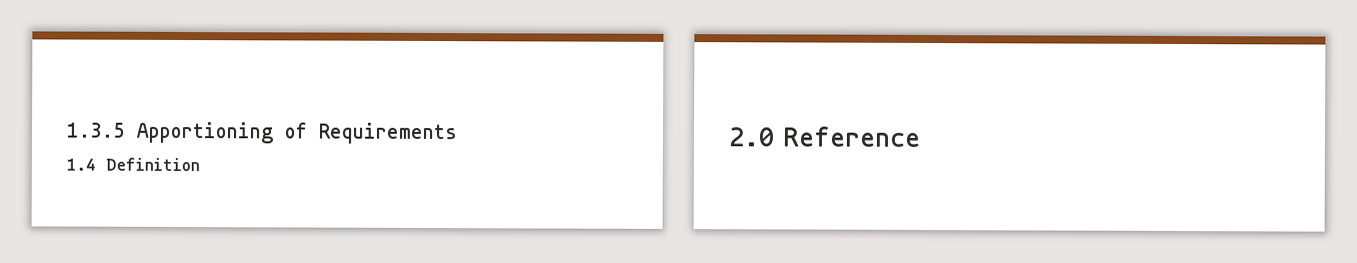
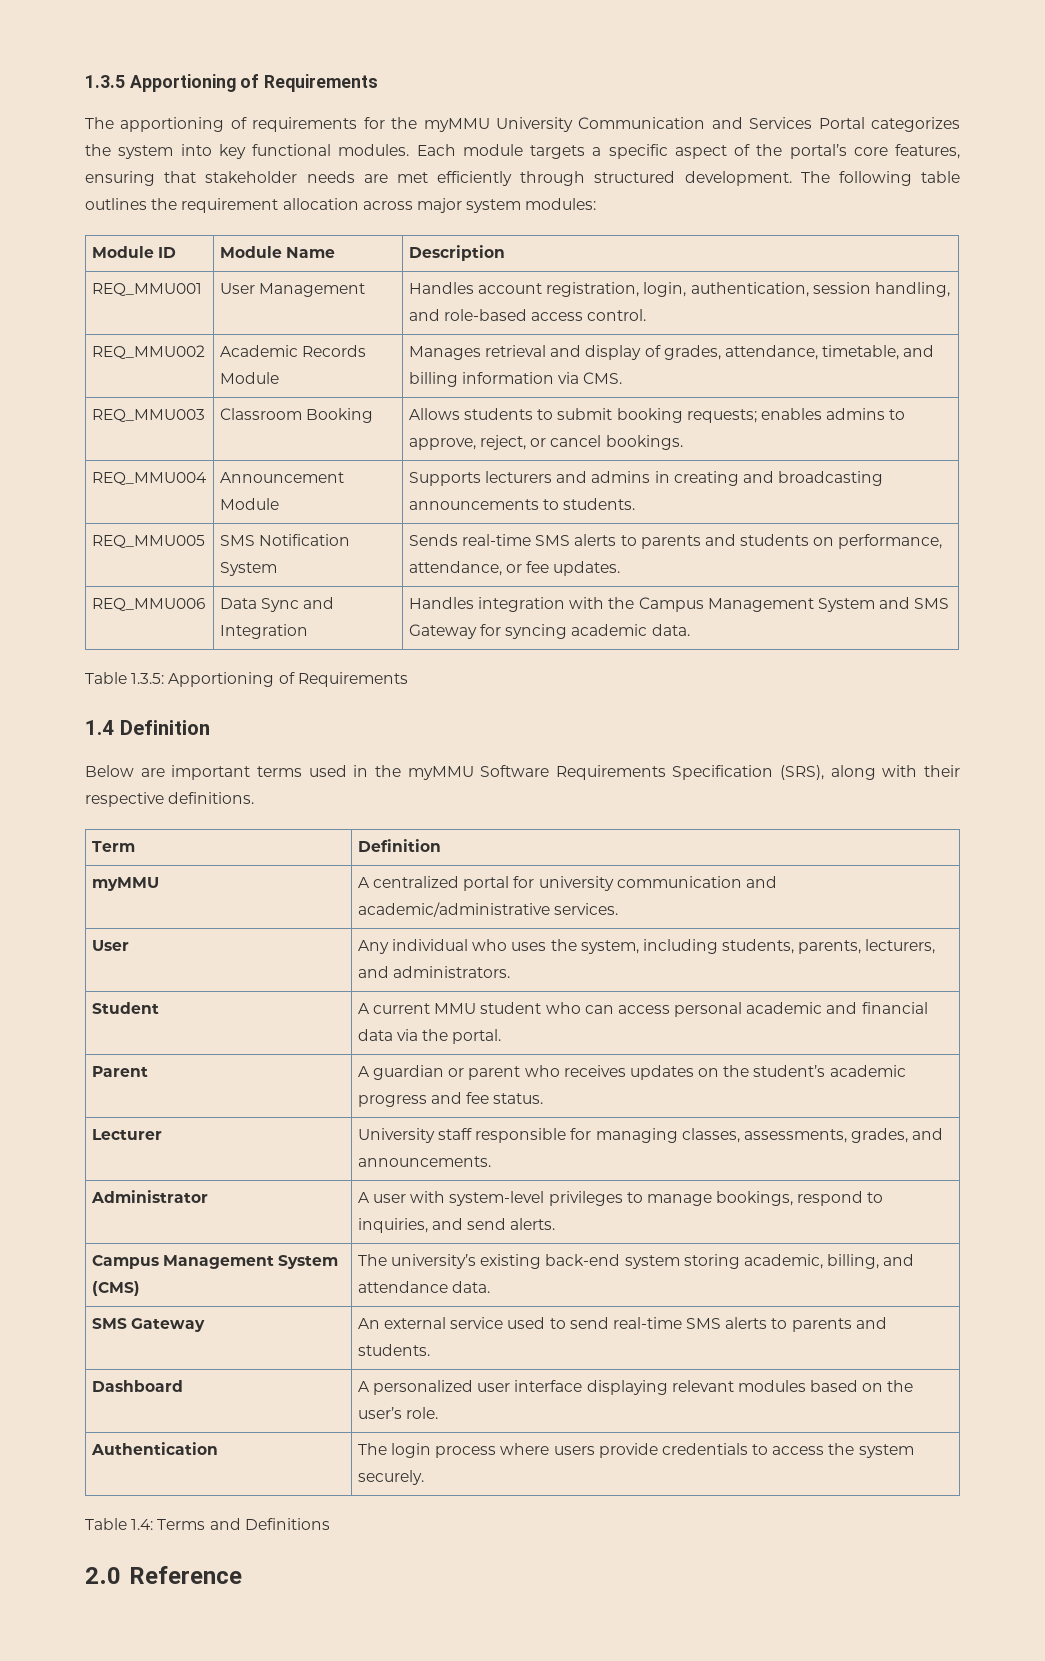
[66,157,200,172] 1.4 Definition -> [85,117,960,132] [85,144,960,159] [85,171,960,186] [85,198,597,213] [91,246,176,258] [219,246,335,258] [408,245,505,261] [91,283,202,296] [219,283,365,297] [408,282,950,297] [408,309,647,321] [91,345,205,359] [219,345,366,357] [219,372,279,384] [408,345,935,360] [408,372,623,387] [91,409,205,422] [219,408,373,423] [408,408,906,423] [408,435,683,450] [91,472,207,485] [219,472,344,483] [219,498,279,510] [408,471,884,486] [408,498,636,510] [91,535,205,548] [219,534,350,546] [219,562,277,576] [408,534,943,549] [408,561,621,576] [91,598,205,611] [219,597,335,612] [219,624,308,639] [408,597,950,612] [408,624,690,639] [85,672,408,687] [85,720,210,735] [85,765,960,780] [85,792,255,807] [91,841,135,852] [357,839,441,852] [91,877,159,891] [357,876,777,891] [357,902,618,917] [91,940,129,951] [357,939,936,954] [357,966,510,978] [91,1002,159,1014] [357,1002,928,1017] [357,1029,502,1044] [91,1066,148,1077] [357,1065,906,1080] [357,1092,544,1107] [91,1129,162,1140] [357,1128,944,1143] [357,1156,491,1167] [90,1190,208,1203] [357,1191,884,1206] [357,1218,556,1233] [91,1255,339,1269] [91,1281,140,1296] [357,1254,915,1269] [357,1281,490,1293] [91,1318,205,1332] [357,1317,887,1332] [357,1344,430,1356] [91,1380,183,1392] [357,1380,914,1395] [357,1407,438,1419] [90,1442,218,1455] [357,1443,914,1458] [357,1470,424,1485] [85,1518,330,1530] The apportioning of requirements for the myMMU University Communication and Services Portal categorizes the system into key functional modules. Each module targets a specific aspect of the portal’s core features, ensuring that stakeholder needs are met efficiently through structured development. The following table outlines the requirement allocation across major system modules: // Module ID | Module Name | Description // REQ_MMU001 | User Management | Handles account registration, login, authentication, session handling, and role-based access control. // REQ_MMU002 | Academic Records Module | Manages retrieval and display of grades, attendance, timetable, and billing information via CMS. // REQ_MMU003 | Classroom Booking | Allows students to submit booking requests; enables admins to approve, reject, or cancel bookings. // REQ_MMU004 | Announcement Module | Supports lecturers and admins in creating and broadcasting announcements to students. // REQ_MMU005 | SMS Notification System | Sends real-time SMS alerts to parents and students on performance, attendance, or fee updates. // REQ_MMU006 | Data Sync and Integration | Handles integration with the Campus Management System and SMS Gateway for syncing academic data. // Table 1.3.5: Apportioning of Requirements // 1.4 Definition // Below are important terms used in the myMMU Software Requirements Specification (SRS), along with their respective definitions. // Term | Definition // myMMU | A centralized portal for university communication and academic/administrative services. // User | Any individual who uses the system, including students, parents, lecturers, and administrators. // Student | A current MMU student who can access personal academic and financial data via the portal. // Parent | A guardian or parent who receives updates on the student’s academic progress and fee status. // Lecturer | University staff responsible for managing classes, assessments, grades, and announcements. // Administrator | A user with system-level privileges to manage bookings, respond to inquiries, and send alerts. // Campus Management System (CMS) | The university’s existing back-end system storing academic, billing, and attendance data. // SMS Gateway | An external service used to send real-time SMS alerts to parents and students. // Dashboard | A personalized user interface displaying relevant modules based on the user’s role. // Authentication | The login process where users provide credentials to access the system securely. // Table 1.4: Terms and Definitions

